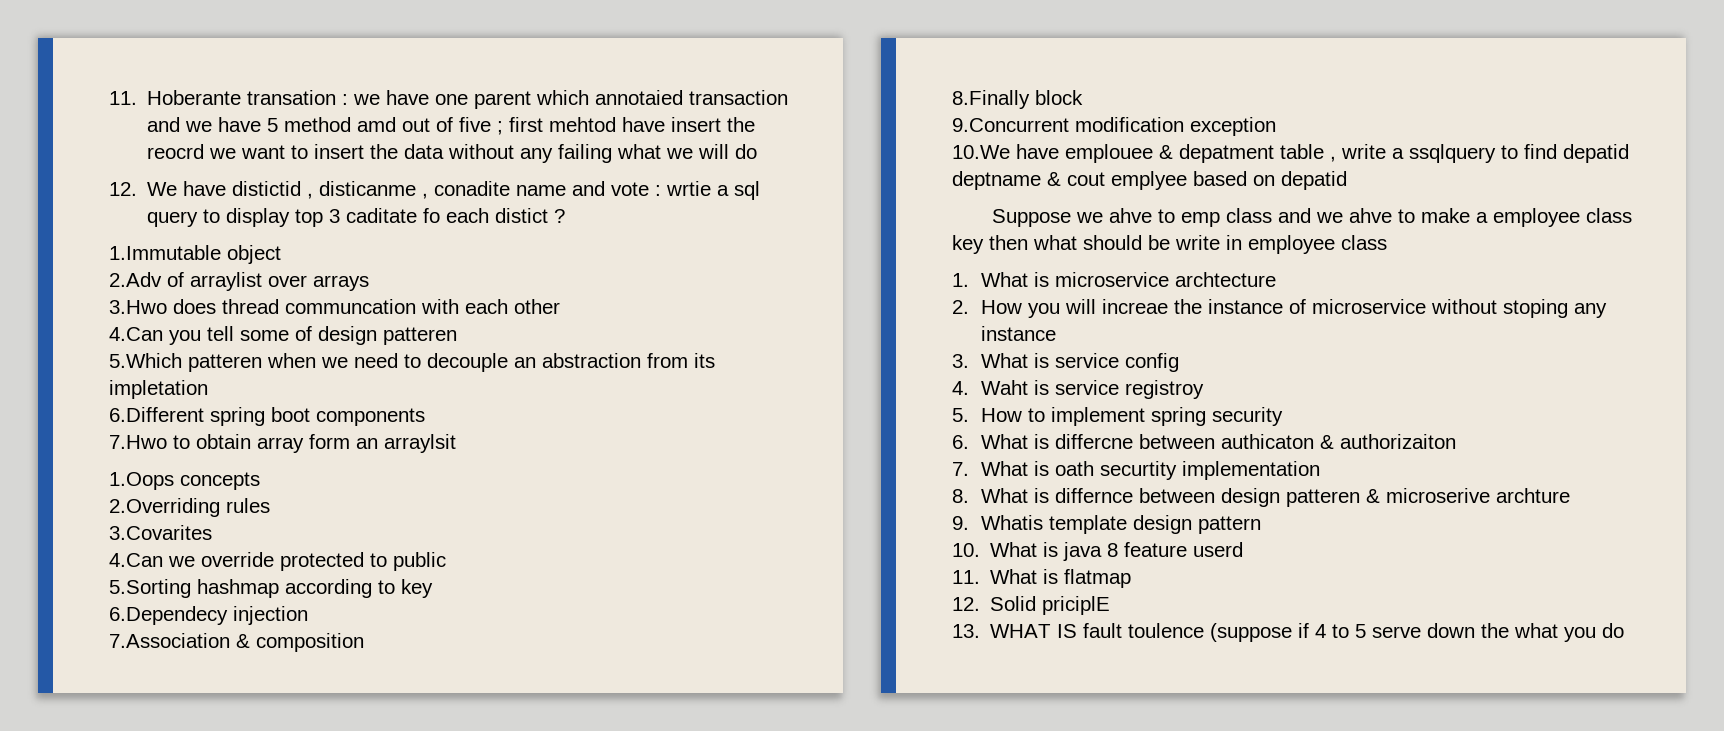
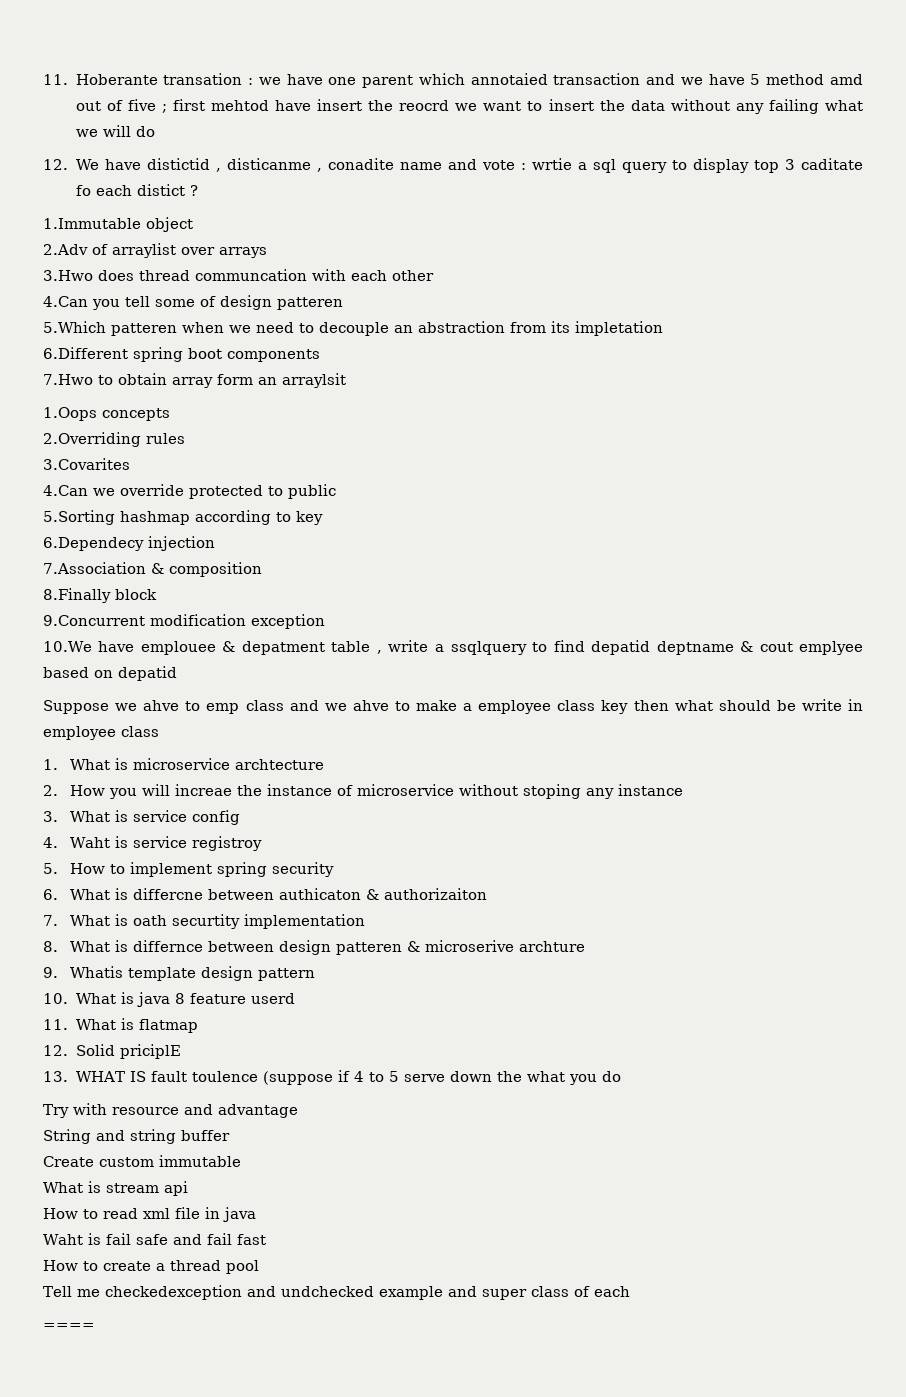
(1625, 630) none -> [43,1103,298,1118] [43,1129,230,1144] [43,1155,241,1167] [43,1181,188,1196] [43,1207,256,1222] [43,1233,266,1245] [43,1260,259,1274] [43,1285,630,1300] [43,1323,95,1330] // Try with resource and advantage // String and string buffer // Create custom immutable // What is stream api // How to read xml file in java // Waht is fail safe and fail fast // How to create a thread pool // Tell me checkedexception and undchecked example and super class of each // ====

